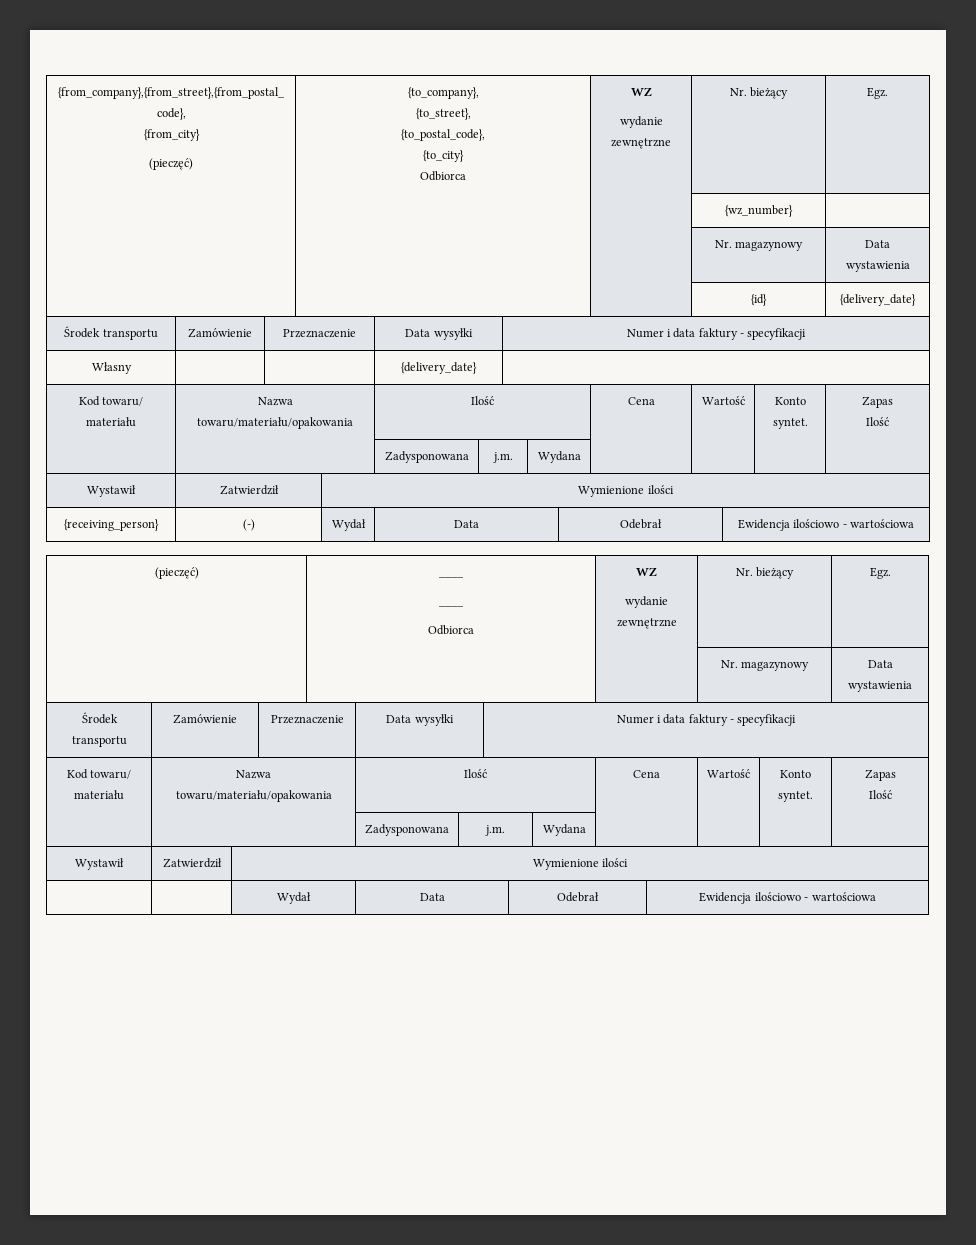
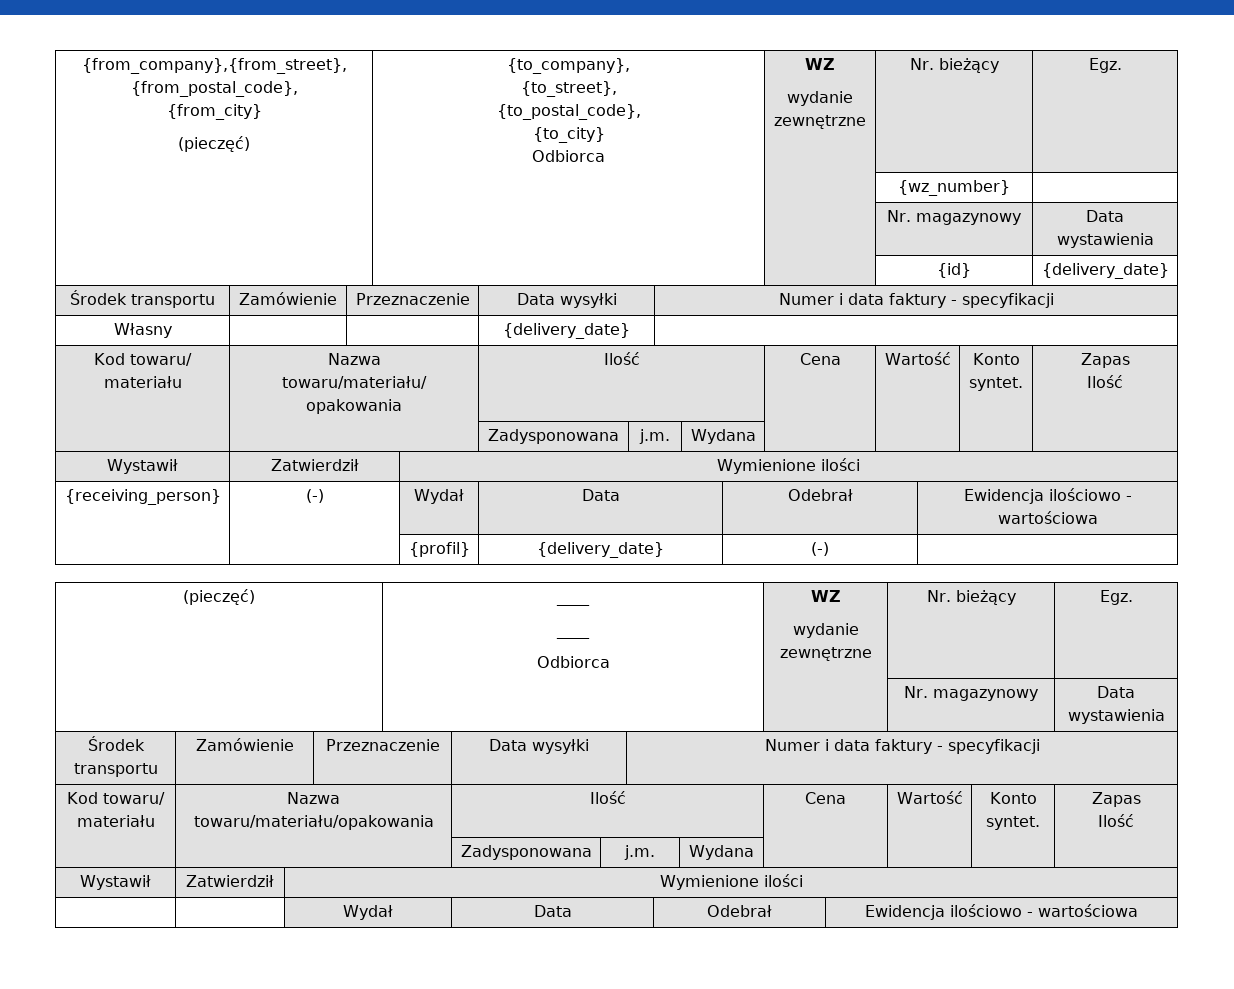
(915, 523) none -> [408,542,470,557] [537,542,664,558] [811,542,829,556] // | | {profil} | {delivery_date} | (-) |

